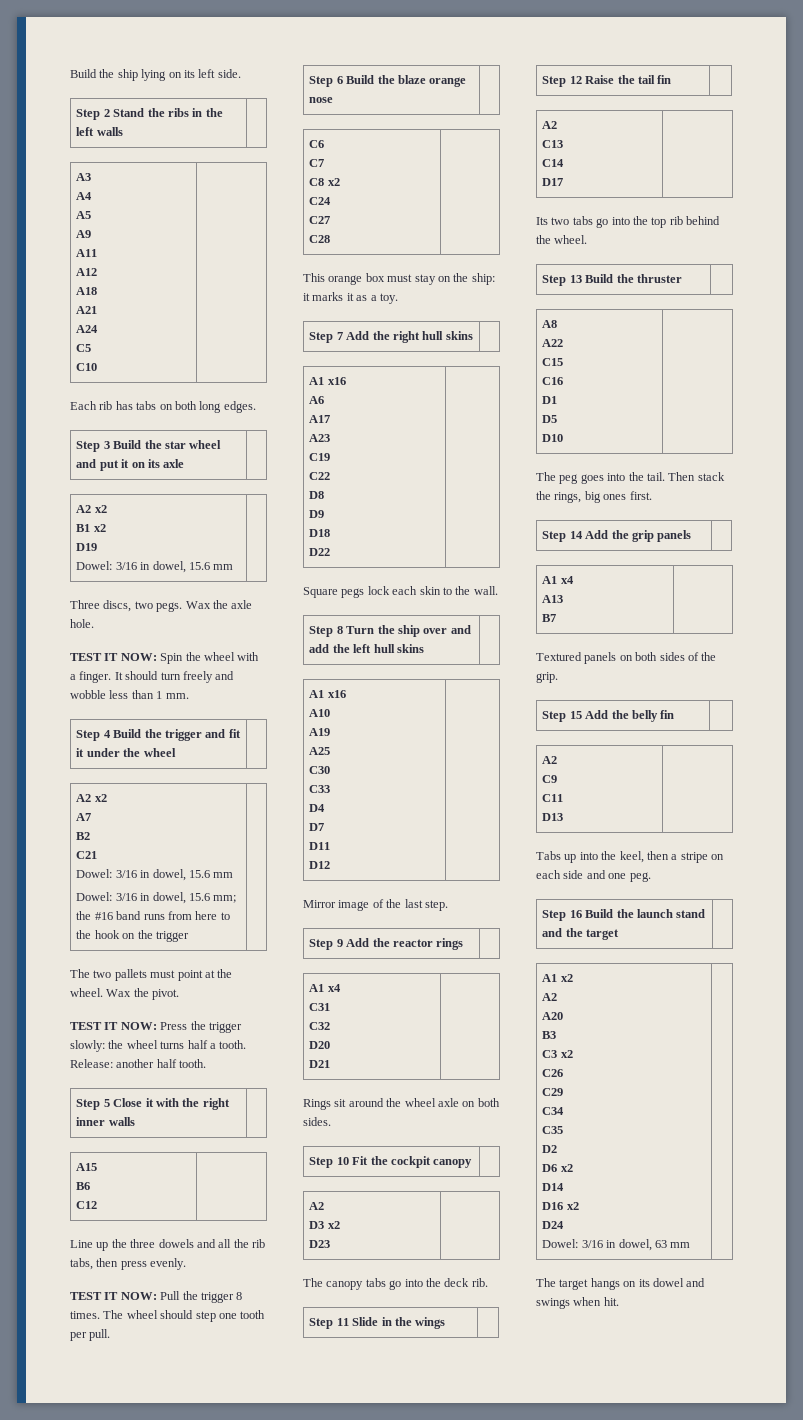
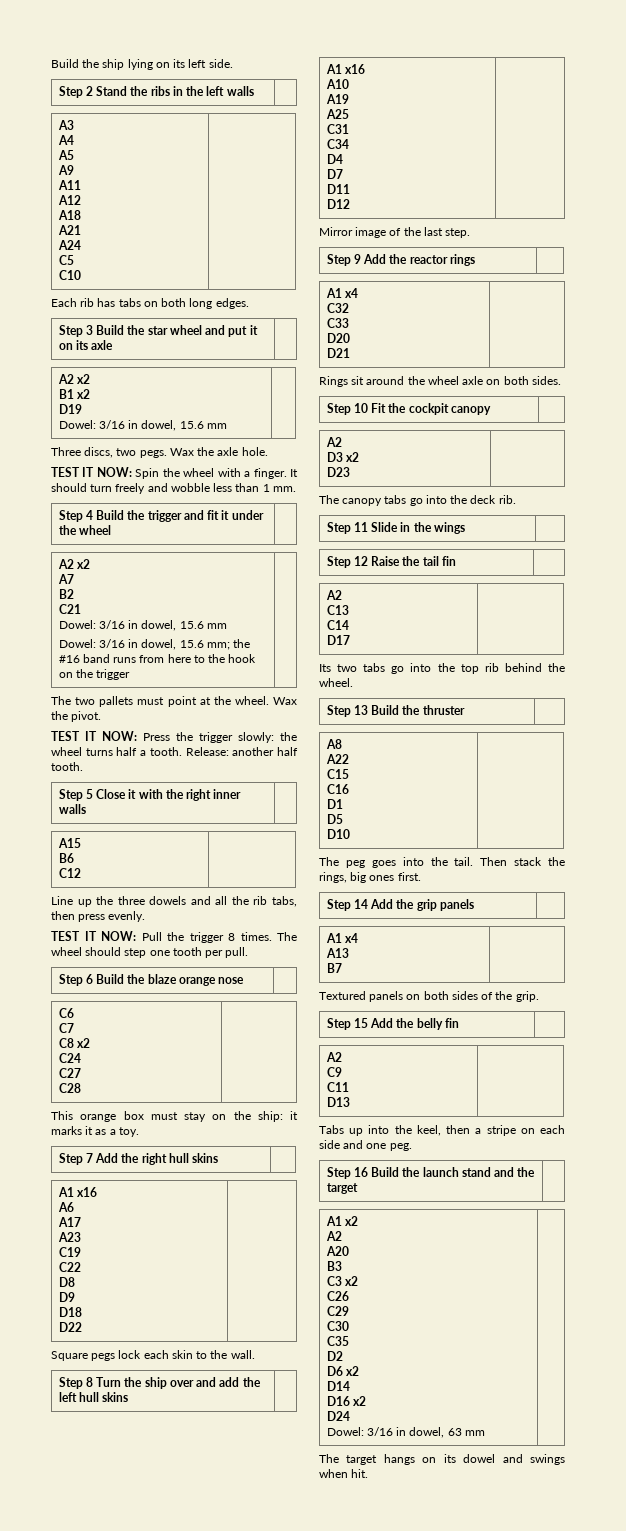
[309,766,331,774] [309,785,331,793] C30 // C33 -> [326,124,349,134] [326,139,349,149] C31 // C34
[309,1003,331,1011] [309,1022,331,1030] C31 // C32 -> [326,303,349,313] [326,318,349,328] C32 // C33
[542,1107,565,1115] C34 -> [326,1321,349,1331] C30

